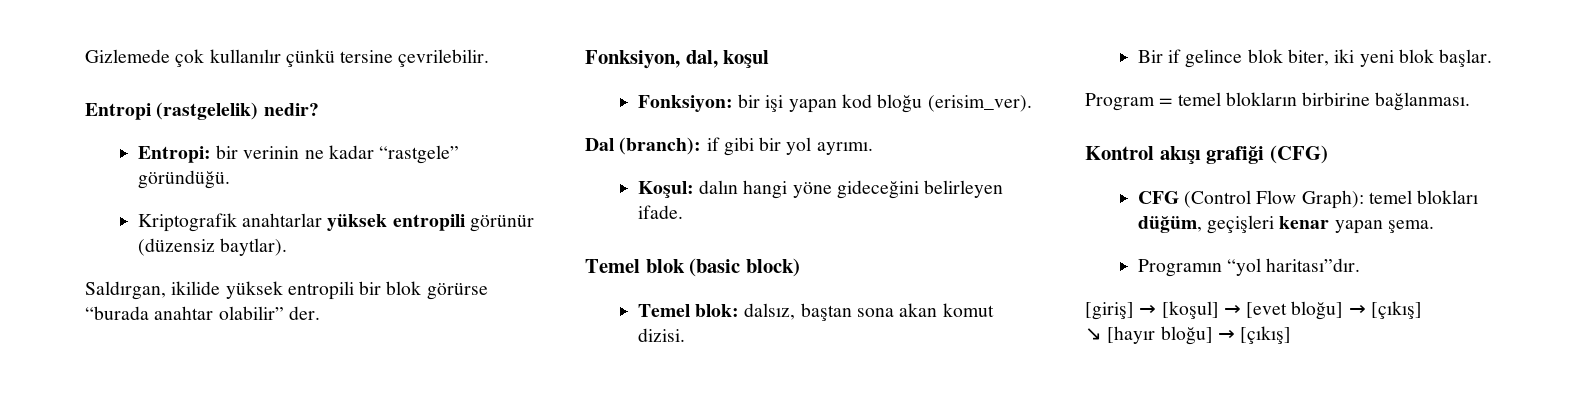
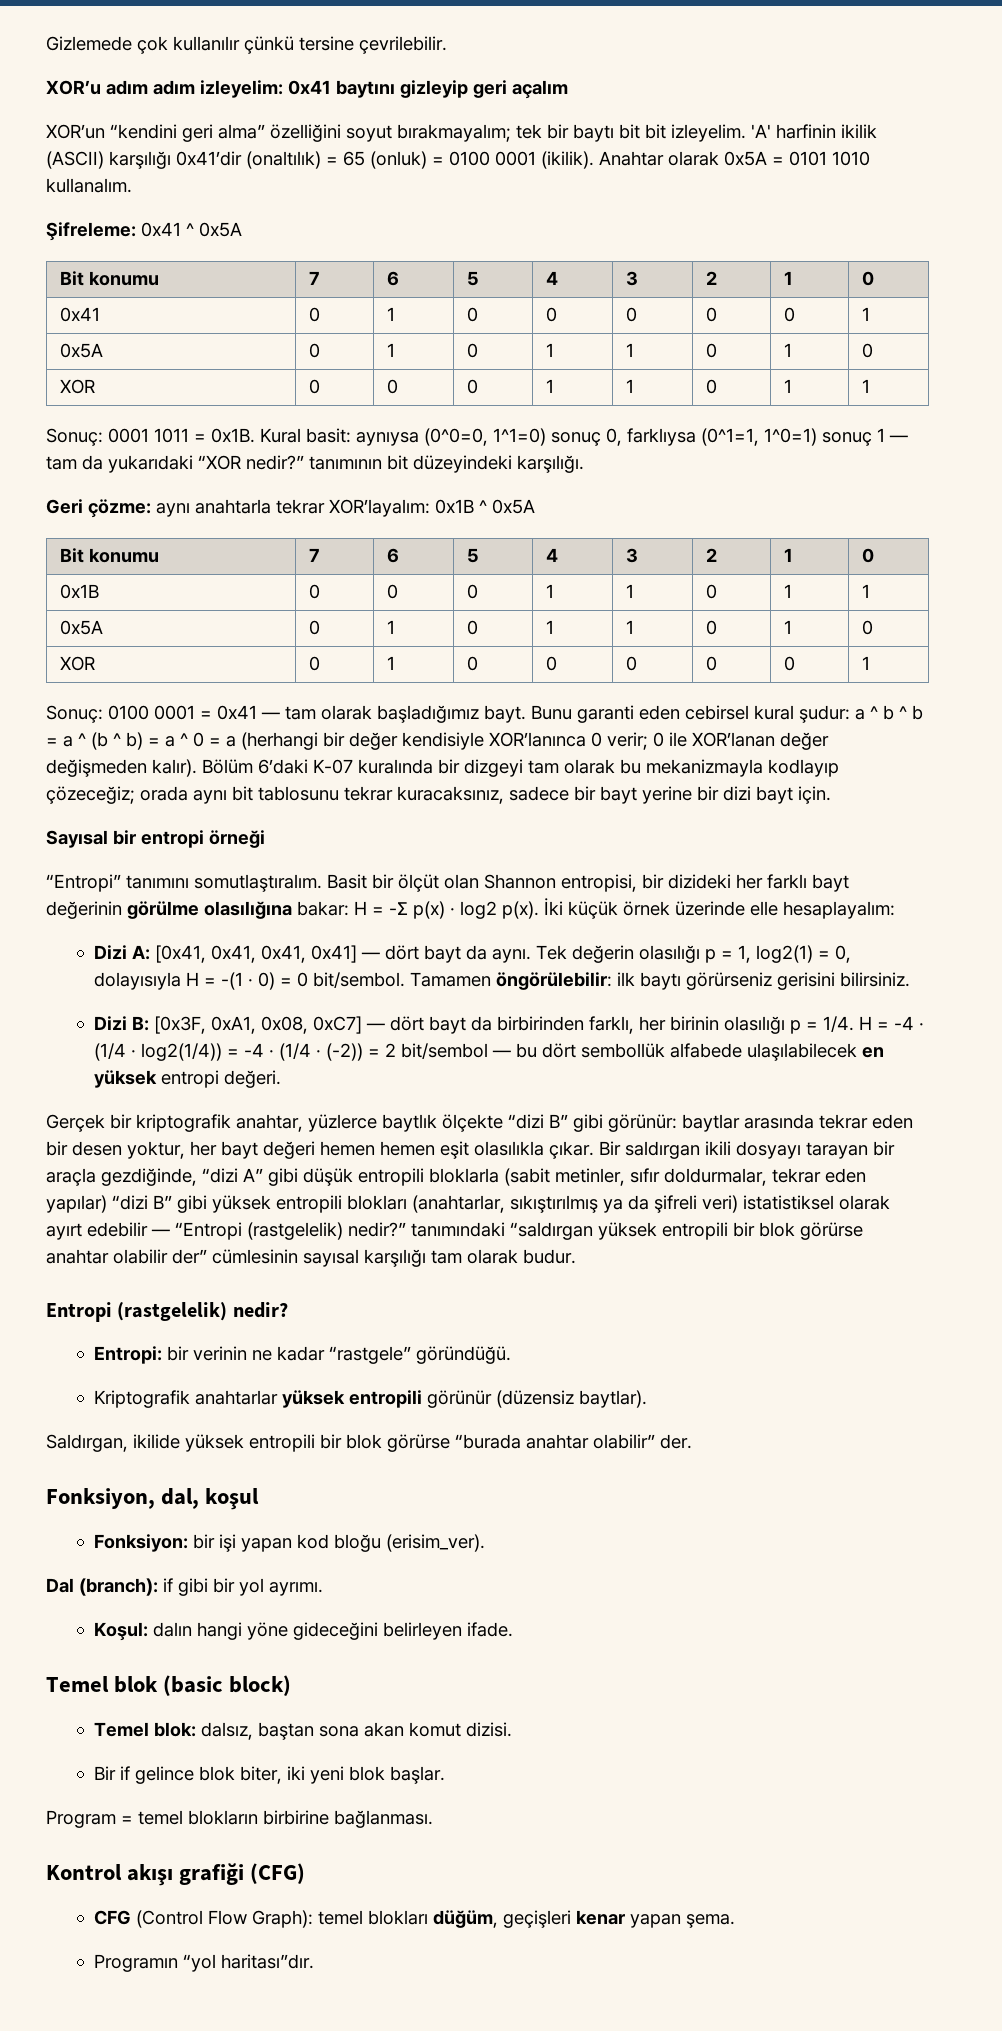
(490, 58) none -> [46,80,568,99] [46,124,877,142] [46,151,870,169] [46,178,132,193] [46,222,242,241] [60,271,160,286] [309,271,321,285] [387,271,400,286] [467,271,480,286] [546,271,559,285] [626,271,639,286] [706,271,718,285] [784,271,794,285] [862,271,875,286] [60,307,101,322] [309,307,321,322] [387,307,396,321] [467,307,479,322] [546,307,558,322] [626,307,638,322] [706,307,718,322] [784,307,796,322] [862,307,871,321] [60,343,104,358] [309,343,321,358] [387,343,396,357] [467,343,479,358] [546,343,555,357] [626,343,635,357] [706,343,718,358] [784,343,793,357] [862,343,874,358] [60,379,96,394] [309,379,321,394] [387,379,399,394] [467,379,479,394] [546,379,555,393] [626,379,635,393] [706,379,718,394] [784,379,793,393] [862,379,871,393] [46,428,908,446] [46,455,584,473] [46,499,535,518] [60,548,160,563] [309,548,321,562] [387,548,400,563] [467,548,480,563] [546,548,559,562] [626,548,639,563] [706,548,718,562] [784,548,794,562] [862,548,875,563] [60,584,100,599] [309,584,321,599] [387,584,399,599] [467,584,479,599] [546,584,555,598] [626,584,635,598] [706,584,718,599] [784,584,793,598] [862,584,871,598] [60,620,104,635] [309,620,321,635] [387,620,396,634] [467,620,479,635] [546,620,555,634] [626,620,635,634] [706,620,718,635] [784,620,793,634] [862,620,874,635] [60,656,96,671] [309,656,321,671] [387,656,396,670] [467,656,479,671] [546,656,558,671] [626,656,638,671] [706,656,718,671] [784,656,796,671] [862,656,871,670] [46,705,923,723] [46,732,829,750] [46,759,839,777] [46,786,831,804] [46,830,265,848] [46,874,849,892] [46,898,895,919] [93,945,851,963] [93,972,910,990] [93,1016,924,1034] [93,1043,884,1061] [93,1070,281,1088] [46,1114,913,1132] [46,1141,895,1159] [46,1168,866,1186] [46,1195,890,1213] [46,1222,863,1240] [46,1249,576,1267] // XOR’u adım adım izleyelim: 0x41 baytını gizleyip geri açalım // XOR’un “kendini geri alma” özelliğini soyut bırakmayalım; tek bir baytı bit bit izleyelim. 'A' harfinin ikilik (ASCII) karşılığı 0x41’dir (onaltılık) = 65 (onluk) = 0100 0001 (ikilik). Anahtar olarak 0x5A = 0101 1010 kullanalım. // Şifreleme: 0x41 ^ 0x5A // Bit konumu | 7 | 6 | 5 | 4 | 3 | 2 | 1 | 0 // 0x41 | 0 | 1 | 0 | 0 | 0 | 0 | 0 | 1 // 0x5A | 0 | 1 | 0 | 1 | 1 | 0 | 1 | 0 // XOR | 0 | 0 | 0 | 1 | 1 | 0 | 1 | 1 // Sonuç: 0001 1011 = 0x1B. Kural basit: aynıysa (0^0=0, 1^1=0) sonuç 0, farklıysa (0^1=1, 1^0=1) sonuç 1 — tam da yukarıdaki “XOR nedir?” tanımının bit düzeyindeki karşılığı. // Geri çözme: aynı anahtarla tekrar XOR’layalım: 0x1B ^ 0x5A // Bit konumu | 7 | 6 | 5 | 4 | 3 | 2 | 1 | 0 // 0x1B | 0 | 0 | 0 | 1 | 1 | 0 | 1 | 1 // 0x5A | 0 | 1 | 0 | 1 | 1 | 0 | 1 | 0 // XOR | 0 | 1 | 0 | 0 | 0 | 0 | 0 | 1 // Sonuç: 0100 0001 = 0x41 — tam olarak başladığımız bayt. Bunu garanti eden cebirsel kural şudur: a ^ b ^ b = a ^ (b ^ b) = a ^ 0 = a (herhangi bir değer kendisiyle XOR’lanınca 0 verir; 0 ile XOR’lanan değer değişmeden kalır). Bölüm 6’daki K-07 kuralında bir dizgeyi tam olarak bu mekanizmayla kodlayıp çözeceğiz; orada aynı bit tablosunu tekrar kuracaksınız, sadece bir bayt yerine bir dizi bayt için. // Sayısal bir entropi örneği // “Entropi” tanımını somutlaştıralım. Basit bir ölçüt olan Shannon entropisi, bir dizideki her farklı bayt değerinin görülme olasılığına bakar: H = -Σ p(x) · log2 p(x). İki küçük örnek üzerinde elle hesaplayalım: // Dizi A: [0x41, 0x41, 0x41, 0x41] — dört bayt da aynı. Tek değerin olasılığı p = 1, log2(1) = 0, dolayısıyla H = -(1 · 0) = 0 bit/sembol. Tamamen öngörülebilir: ilk baytı görürseniz gerisini bilirsiniz. // Dizi B: [0x3F, 0xA1, 0x08, 0xC7] — dört bayt da birbirinden farklı, her birinin olasılığı p = 1/4. H = -4 · (1/4 · log2(1/4)) = -4 · (1/4 · (-2)) = 2 bit/sembol — bu dört sembollük alfabede ulaşılabilecek en yüksek entropi değeri. // Gerçek bir kriptografik anahtar, yüzlerce baytlık ölçekte “dizi B” gibi görünür: baytlar arasında tekrar eden bir desen yoktur, her bayt değeri hemen hemen eşit olasılıkla çıkar. Bir saldırgan ikili dosyayı tarayan bir araçla gezdiğinde, “dizi A” gibi düşük entropili bloklarla (sabit metinler, sıfır doldurmalar, tekrar eden yapılar) “dizi B” gibi yüksek entropili blokları (anahtarlar, sıkıştırılmış ya da şifreli veri) istatistiksel olarak ayırt edebilir — “Entropi (rastgelelik) nedir?” tanımındaki “saldırgan yüksek entropili bir blok görürse anahtar olabilir der” cümlesinin sayısal karşılığı tam olarak budur.
[1085,301,1422,320] [1085,326,1292,345] // [giriş] → [koşul] → [evet bloğu] → [çıkış] // ↘ [hayır bloğu] → [çıkış] -> (314, 1961) none

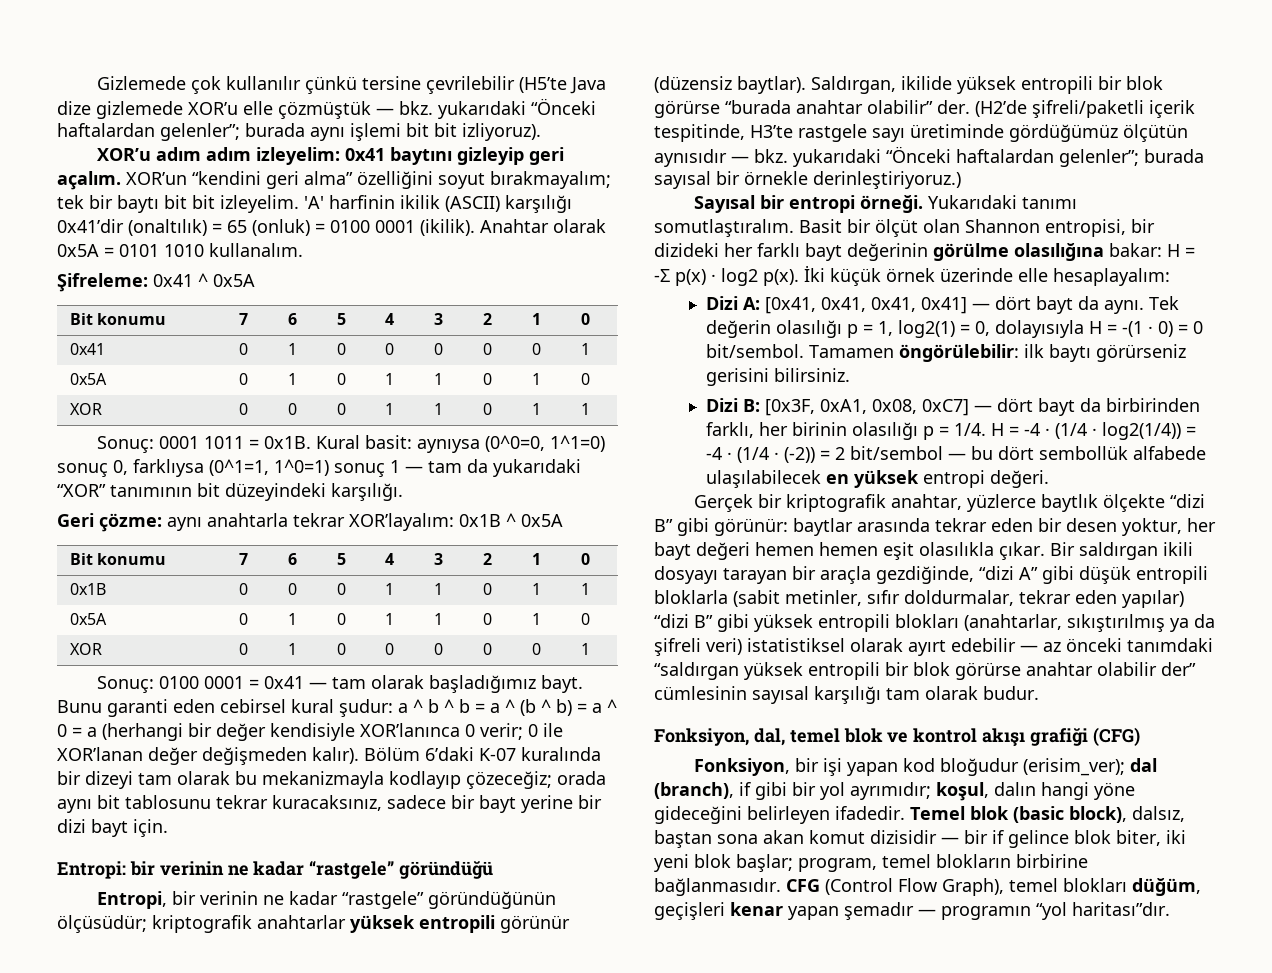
[359,36,447,54] çevrilebilir. -> [426,76,607,94] [57,98,596,119] [57,123,541,141] çevrilebilir (H5’te Java dize gizlemede XOR’u elle çözmüştük — bkz. yukarıdaki “Önceki haftalardan gelenler”; burada aynı işlemi bit bit izliyoruz).
[512,80,568,99] açalım // -> [57,171,121,190] açalım.
[198,455,304,470] “XOR nedir?” -> [57,484,106,497] “XOR”
[464,759,523,777] dizgeyi -> [85,771,133,789] dizeyi
(831, 795) none -> [57,861,494,879] [97,891,557,909] [57,915,570,933] [654,76,1163,94] [654,100,1195,118] [654,124,1188,142] [654,146,1204,167] [654,171,961,189] // Entropi: bir verinin ne kadar “rastgele” göründüğü // Entropi, bir verinin ne kadar “rastgele” göründüğünün ölçüsüdür; kriptografik anahtarlar yüksek entropili görünür (düzensiz baytlar). Saldırgan, ikilide yüksek entropili bir blok görürse “burada anahtar olabilir” der. (H2’de şifreli/paketli içerik tespitinde, H3’te rastgele sayı üretiminde gördüğümüz ölçütün aynısıdır — bkz. yukarıdaki “Önceki haftalardan gelenler”; burada sayısal bir örnekle derinleştiriyoruz.)
[209,830,265,848] [46,874,189,892] örneği // “Entropi” tanımını -> [860,195,1078,213] örneği. Yukarıdaki tanımı
[175,1222,505,1240] “Entropi (rastgelelik) nedir?” tanımındaki -> [1043,638,1213,652] az önceki tanımdaki
[46,1302,288,1322] [93,1346,511,1364] [93,1390,647,1408] [46,1434,692,1452] [46,1488,260,1510] [93,1534,485,1552] [46,1578,158,1596] Entropi (rastgelelik) nedir? // Entropi: bir verinin ne kadar “rastgele” göründüğü. // Kriptografik anahtarlar yüksek entropili görünür (düzensiz baytlar). // Saldırgan, ikilide yüksek entropili bir blok görürse “burada anahtar olabilir” der. // Fonksiyon, dal, koşul // Fonksiyon: bir işi yapan kod bloğu (erisim_ver). // Dal (branch): -> [654,727,1140,747] [694,758,1158,776] [654,782,734,799] Fonksiyon, dal, temel blok ve kontrol akışı grafiği (CFG) // Fonksiyon, bir işi yapan kod bloğudur (erisim_ver); dal (branch),
[269,1582,323,1596] [93,1622,148,1641] ayrımı. // Koşul: -> [850,782,989,801] ayrımıdır; koşul,
[466,1622,513,1637] ifade. // -> [835,806,905,820] ifadedir.
[229,1675,292,1696] [93,1722,196,1737] block) // Temel blok: -> [1069,806,1127,823] block),
[465,1722,512,1737] [93,1766,116,1780] dizisi. // Bir -> [870,830,988,844] dizisidir — bir
[389,1766,445,1784] [46,1810,433,1828] [46,1863,306,1886] başlar. // Program = temel blokların birbirine bağlanması. // Kontrol akışı grafiği (CFG) // -> [736,854,1088,872] [654,878,781,896] başlar; program, temel blokların birbirine bağlanmasıdır.
[251,1910,313,1928] Graph): -> [942,878,1004,896] Graph),
[685,1914,735,1928] [93,1954,178,1972] şema. // Programın -> [844,902,1031,920] şemadır — programın

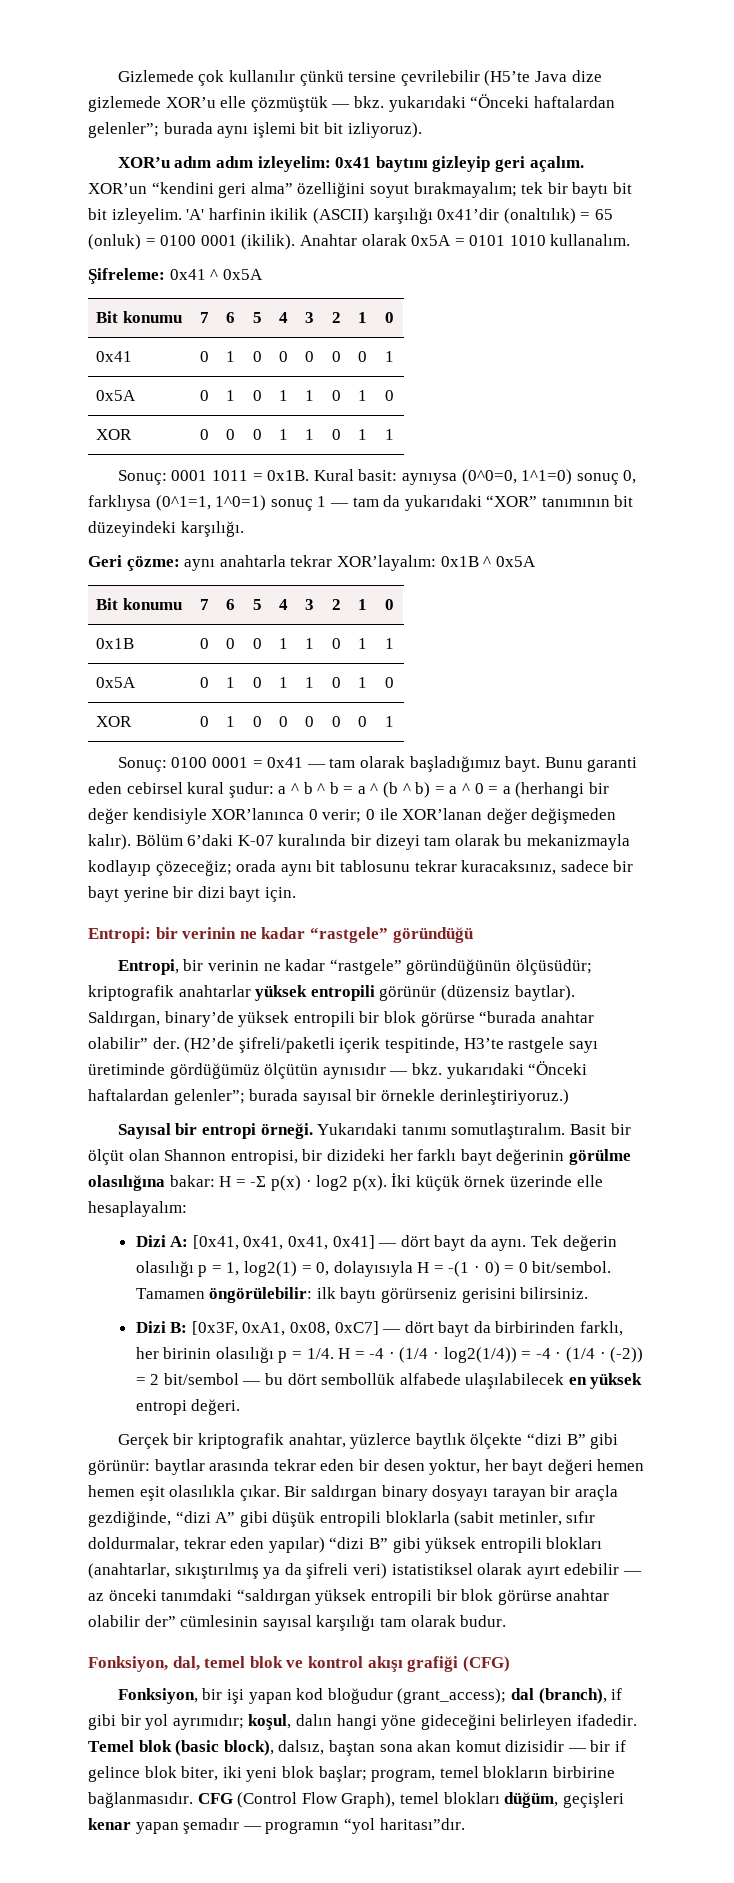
[901,76,952,90] ikilide -> [164,1011,234,1027] binary’de
[1163,542,1193,556] ikili -> [381,1485,428,1501] binary
[1023,758,1126,776] (erisim_ver); -> [397,1688,507,1704] (grant_access);

